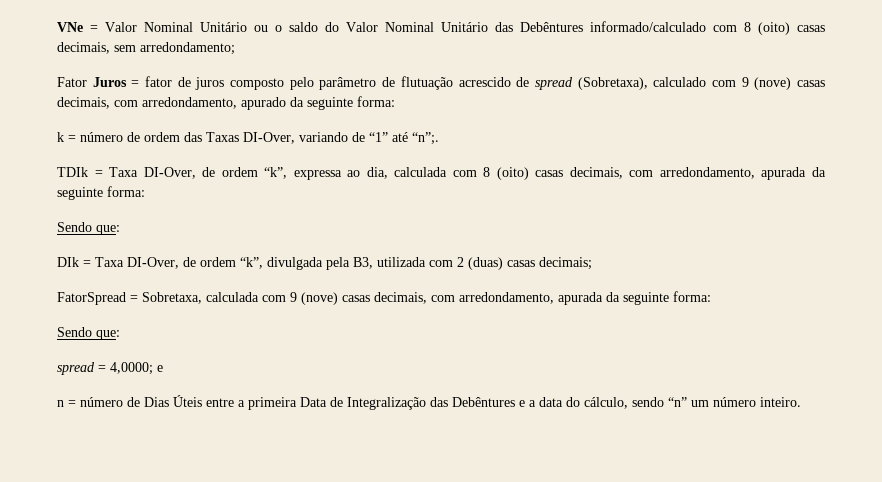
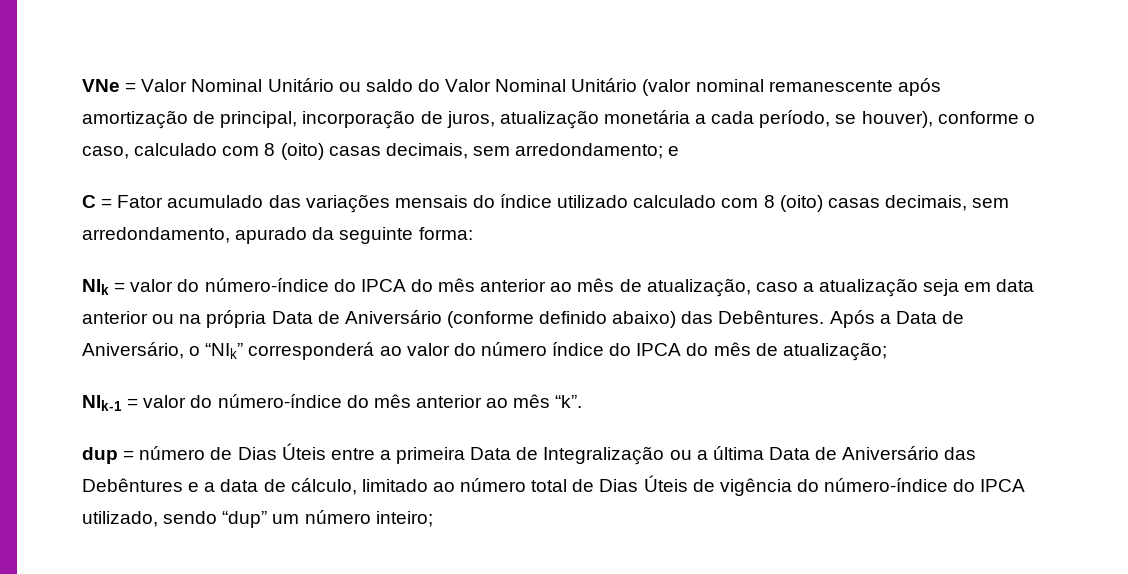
[275,25,282,32] o -> (361, 87) none
[495,21,706,32] das Debêntures informado/calculado -> [642,78,941,96] [82,110,1035,129] [82,143,218,159] (valor nominal remanescente após amortização de principal, incorporação de juros, atualização monetária a cada período, se houver), conforme o caso, calculado
[57,76,826,90] [57,97,138,109] // Fator Juros = fator de juros composto pelo parâmetro de flutuação acrescido de spread (Sobretaxa), calculado com 9 (nove) casas decimais, com -> [668,146,680,156] [82,194,1010,213] e // C = Fator acumulado das variações mensais do índice utilizado calculado com 8 (oito) casas decimais, sem
[57,132,439,145] [57,167,826,180] [57,186,145,200] [57,222,120,235] [57,257,592,270] [57,291,711,305] [57,327,120,340] [57,362,163,375] [57,400,64,407] k = número de ordem das Taxas DI-Over, variando de “1” até “n”;. // TDIk = Taxa DI-Over, de ordem “k”, expressa ao dia, calculada com 8 (oito) casas decimais, com arredondamento, apurada da seguinte forma: // Sendo que: // DIk = Taxa DI-Over, de ordem “k”, divulgada pela B3, utilizada com 2 (duas) casas decimais; // FatorSpread = Sobretaxa, calculada com 9 (nove) casas decimais, com arredondamento, apurada da seguinte forma: // Sendo que: // spread = 4,0000; e // n -> [82,278,1035,297] [82,310,964,328] [82,342,887,361] [82,394,583,411] [82,447,118,464] NIk = valor do número-índice do IPCA do mês anterior ao mês de atualização, caso a atualização seja em data anterior ou na própria Data de Aniversário (conforme definido abaixo) das Debêntures. Após a Data de Aniversário, o “NIk” corresponderá ao valor do número índice do IPCA do mês de atualização; // NIk-1 = valor do número-índice do mês anterior ao mês “k”. // dup
(426, 403) none -> [669,446,940,460] ou a última Data de Aniversário
[566,397,687,409] do cálculo, sendo “n” -> [263,475,1026,496] [82,511,268,528] de cálculo, limitado ao número total de Dias Úteis de vigência do número-índice do IPCA utilizado, sendo “dup”
[760,397,801,407] inteiro. -> [375,511,433,527] inteiro;

